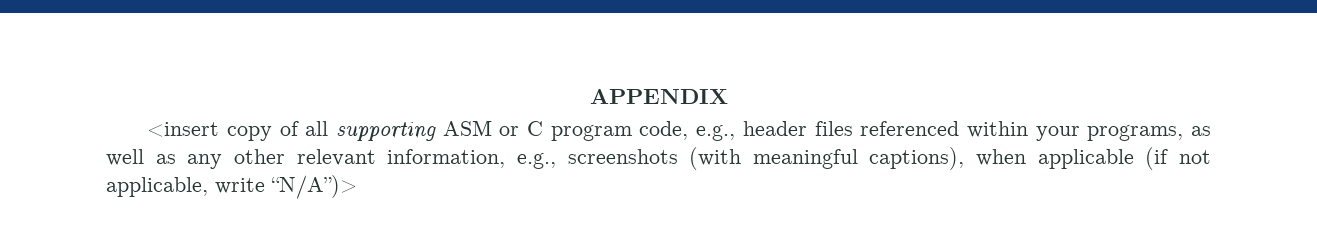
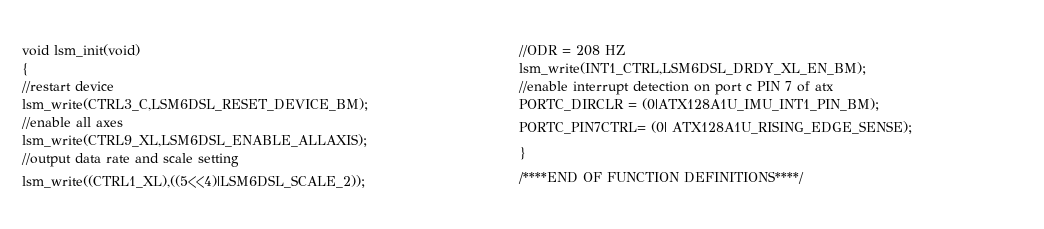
[589,89,728,104] [147,120,1211,141] [106,147,1211,170] [106,175,357,199] APPENDIX // <insert copy of all supporting ASM or C program code, e.g., header files referenced within your programs, as well as any other relevant information, e.g., screenshots (with meaningful captions), when applicable (if not applicable, write “N/A”)> -> [22,44,140,57] [22,63,29,76] [21,81,114,93] [22,98,368,111] [21,117,123,129] [22,134,367,147] [21,153,239,167] [22,175,365,188] [518,45,625,57] [519,62,866,75] [518,81,834,95] [519,98,879,111] [519,121,912,134] [519,147,526,160] [518,171,804,184] void lsm_init(void) // { // //restart device // lsm_write(CTRL3_C,LSM6DSL_RESET_DEVICE_BM); // //enable all axes // lsm_write(CTRL9_XL,LSM6DSL_ENABLE_ALLAXIS); // //output data rate and scale setting // lsm_write((CTRL1_XL),((5<<4)|LSM6DSL_SCALE_2)); // //ODR = 208 HZ // lsm_write(INT1_CTRL,LSM6DSL_DRDY_XL_EN_BM); // //enable interrupt detection on port c PIN 7 of atx // PORTC_DIRCLR = (0|ATX128A1U_IMU_INT1_PIN_BM); // PORTC_PIN7CTRL= (0| ATX128A1U_RISING_EDGE_SENSE); // } // /****END OF FUNCTION DEFINITIONS****/

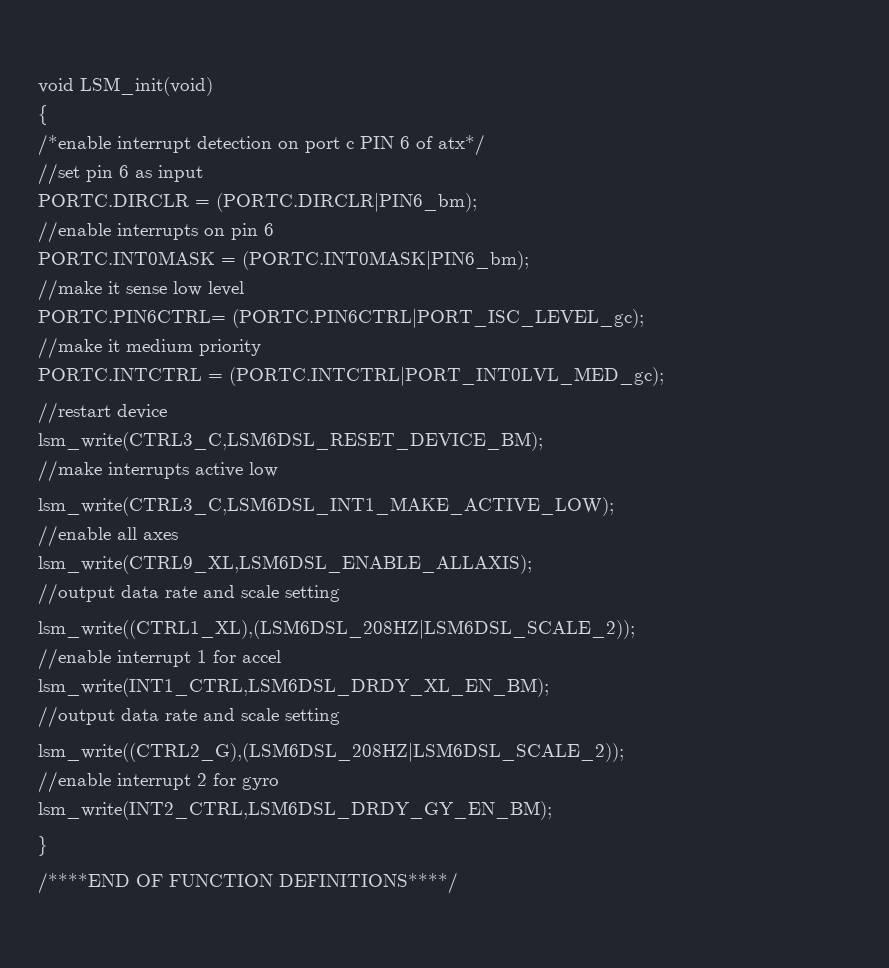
[54,44,140,57] lsm_init(void) -> [80,77,213,96] LSM_init(void)
[21,81,114,93] [22,98,368,111] //restart device // lsm_write(CTRL3_C,LSM6DSL_RESET_DEVICE_BM); -> [38,134,485,156] [38,163,203,185] [38,192,477,212] [38,221,274,243] [38,250,529,270] [38,279,244,301] [38,308,644,328] [38,337,261,359] [38,366,664,386] [38,402,167,424] [38,432,543,451] [38,460,278,482] [38,497,614,516] /*enable interrupt detection on port c PIN 6 of atx*/ // //set pin 6 as input // PORTC.DIRCLR = (PORTC.DIRCLR|PIN6_bm); // //enable interrupts on pin 6 // PORTC.INT0MASK = (PORTC.INT0MASK|PIN6_bm); // //make it sense low level // PORTC.PIN6CTRL= (PORTC.PIN6CTRL|PORT_ISC_LEVEL_gc); // //make it medium priority // PORTC.INTCTRL = (PORTC.INTCTRL|PORT_INT0LVL_MED_gc); // //restart device // lsm_write(CTRL3_C,LSM6DSL_RESET_DEVICE_BM); // //make interrupts active low // lsm_write(CTRL3_C,LSM6DSL_INT1_MAKE_ACTIVE_LOW);
[22,175,365,188] [518,45,625,57] [519,62,866,75] [518,81,834,95] [519,98,879,111] [519,121,912,134] lsm_write((CTRL1_XL),((5<<4)|LSM6DSL_SCALE_2)); // //ODR = 208 HZ // lsm_write(INT1_CTRL,LSM6DSL_DRDY_XL_EN_BM); // //enable interrupt detection on port c PIN 7 of atx // PORTC_DIRCLR = (0|ATX128A1U_IMU_INT1_PIN_BM); // PORTC_PIN7CTRL= (0| ATX128A1U_RISING_EDGE_SENSE); -> [38,619,635,639] [38,648,281,670] [38,678,549,697] [38,706,340,728] [38,742,624,762] [38,771,279,793] [38,801,552,820] lsm_write((CTRL1_XL),(LSM6DSL_208HZ|LSM6DSL_SCALE_2)); // //enable interrupt 1 for accel // lsm_write(INT1_CTRL,LSM6DSL_DRDY_XL_EN_BM); // //output data rate and scale setting // lsm_write((CTRL2_G),(LSM6DSL_208HZ|LSM6DSL_SCALE_2)); // //enable interrupt 2 for gyro // lsm_write(INT2_CTRL,LSM6DSL_DRDY_GY_EN_BM);

